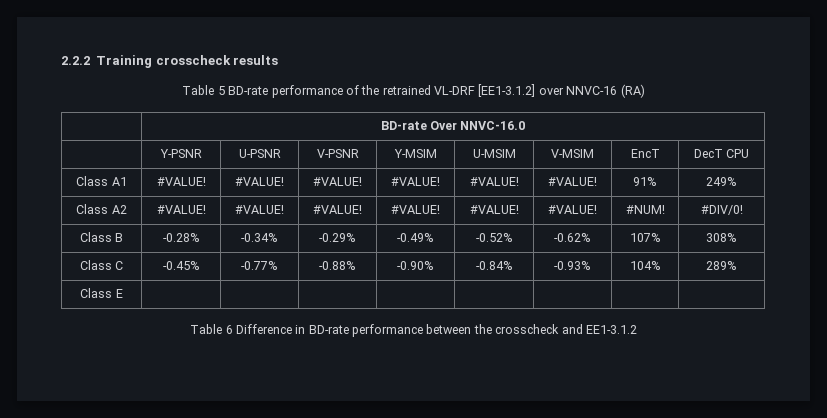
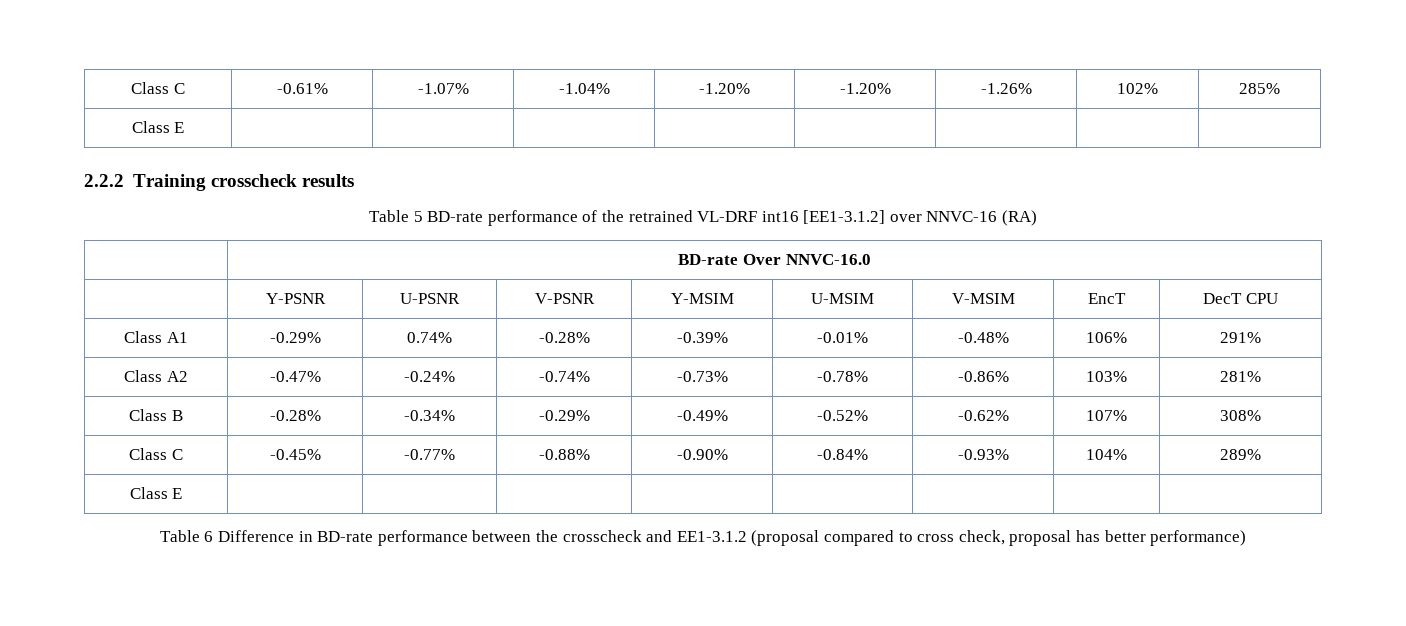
(61, 60) none -> [131,82,185,94] [276,83,328,94] [417,83,469,94] [558,83,610,94] [699,83,750,94] [839,83,891,94] [980,83,1032,94] [1117,83,1158,94] [1239,83,1280,94] [131,121,185,133] Class C | -0.61% | -1.07% | -1.04% | -1.20% | -1.20% | -1.26% | 102% | 285% // Class E | | | | | | | | //
(476, 90) none -> [761,211,799,222] int16
[156,177,206,186] [235,177,284,186] [313,177,362,186] [391,177,440,186] [469,177,519,186] [548,177,597,186] [633,177,657,186] [706,177,737,186] [76,204,127,214] [156,205,206,214] [235,205,284,214] [313,205,362,214] [391,205,440,214] [469,205,519,214] [548,205,597,214] [625,205,665,214] [700,205,743,215] #VALUE! | #VALUE! | #VALUE! | #VALUE! | #VALUE! | #VALUE! | 91% | 249% // Class A2 | #VALUE! | #VALUE! | #VALUE! | #VALUE! | #VALUE! | #VALUE! | #NUM! | #DIV/0! -> [269,332,321,343] [407,332,452,343] [538,332,590,343] [676,332,728,343] [817,332,868,343] [957,332,1009,343] [1086,332,1127,343] [1220,332,1261,343] [124,370,188,382] [269,371,321,382] [404,371,455,382] [538,371,590,382] [676,371,728,382] [817,371,868,382] [957,371,1009,382] [1086,371,1127,382] [1220,371,1261,382] -0.29% | 0.74% | -0.28% | -0.39% | -0.01% | -0.48% | 106% | 291% // Class A2 | -0.47% | -0.24% | -0.74% | -0.73% | -0.78% | -0.86% | 103% | 281%
(637, 329) none -> [751,530,1247,546] (proposal compared to cross check, proposal has better performance)

